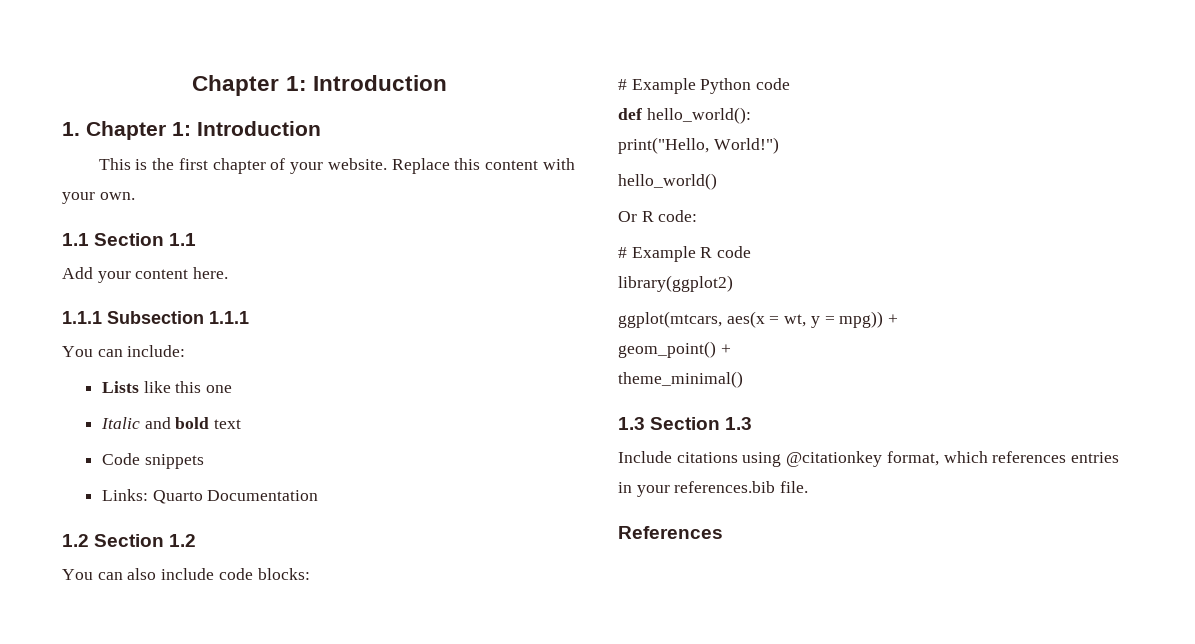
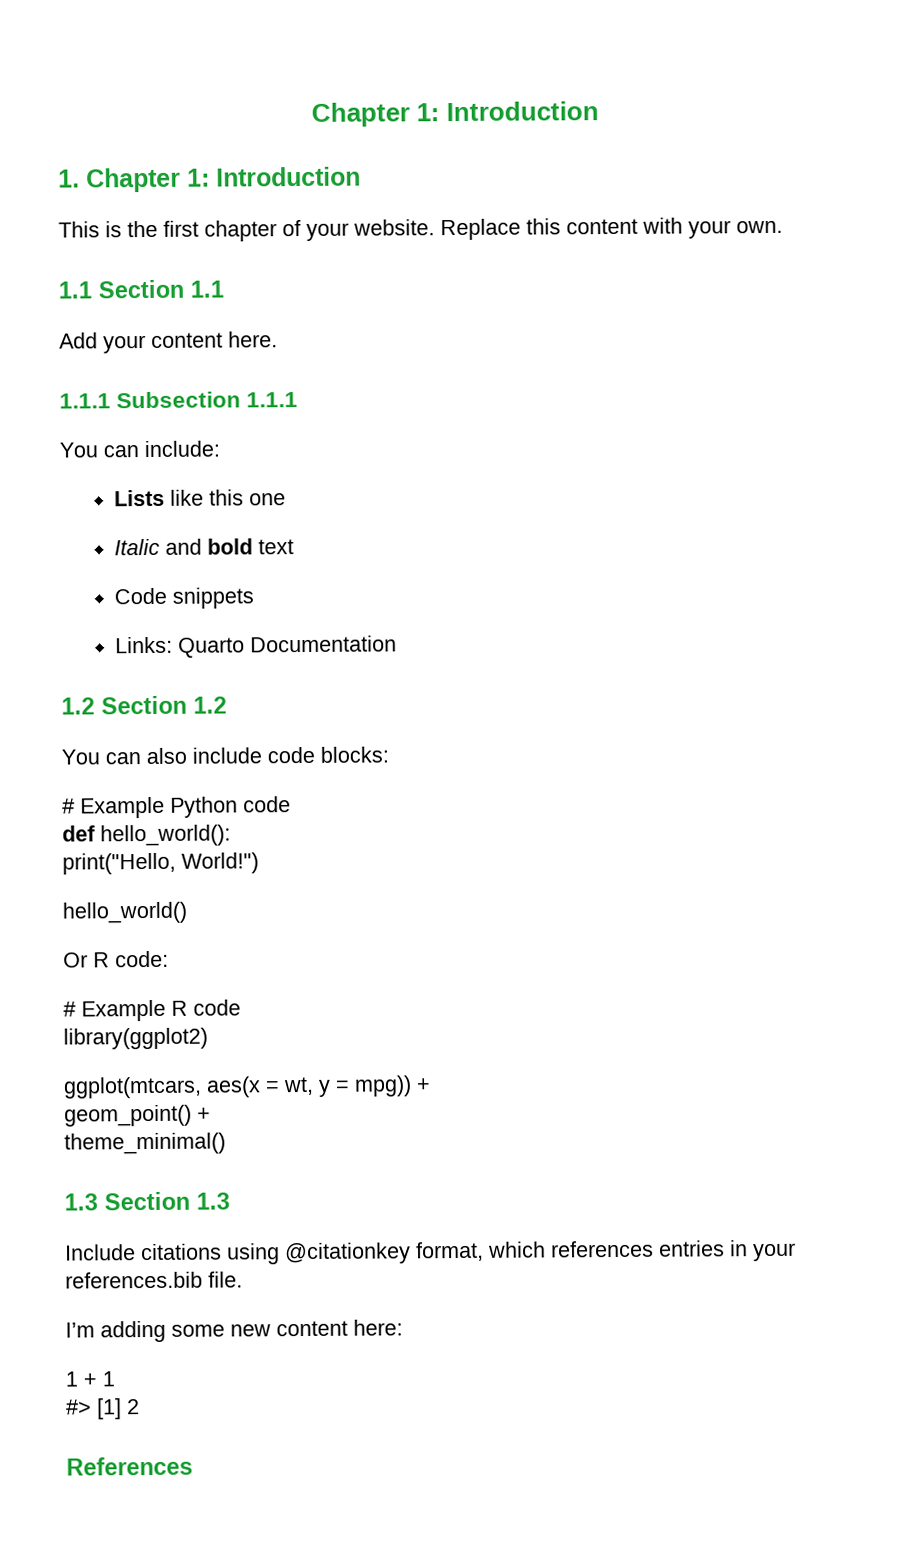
(809, 487) none -> [65,1319,403,1343] [65,1371,115,1387] [66,1398,140,1420] // I’m adding some new content here: // 1 + 1 // #> [1] 2

